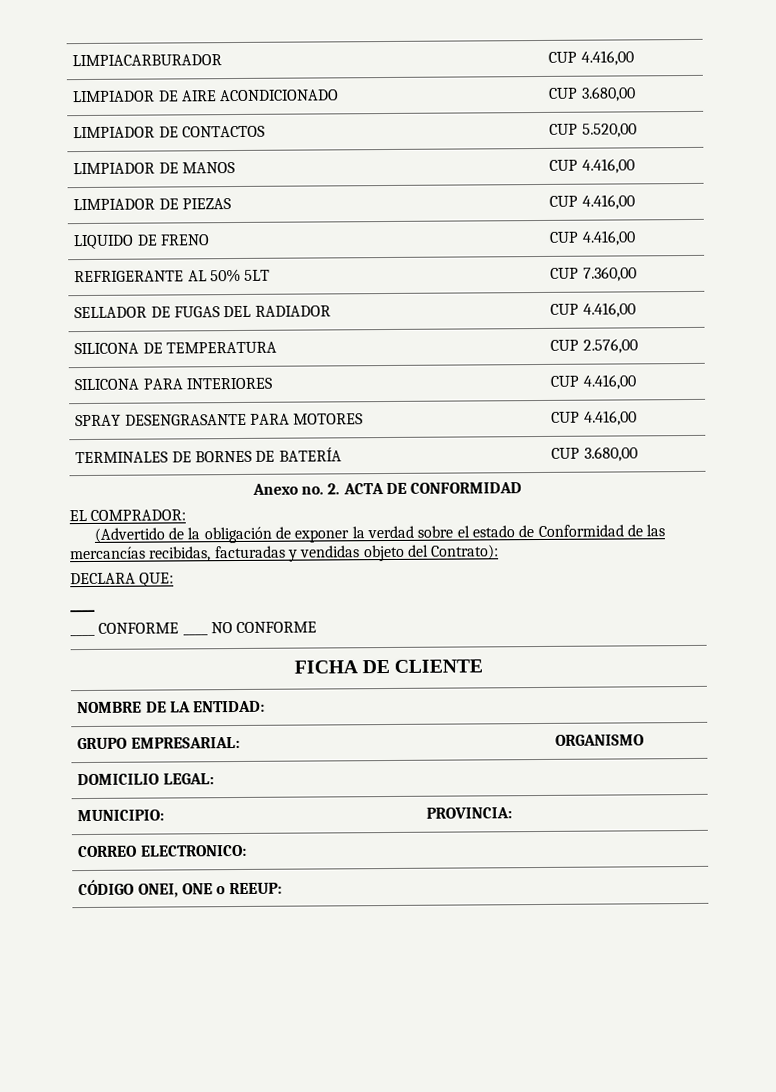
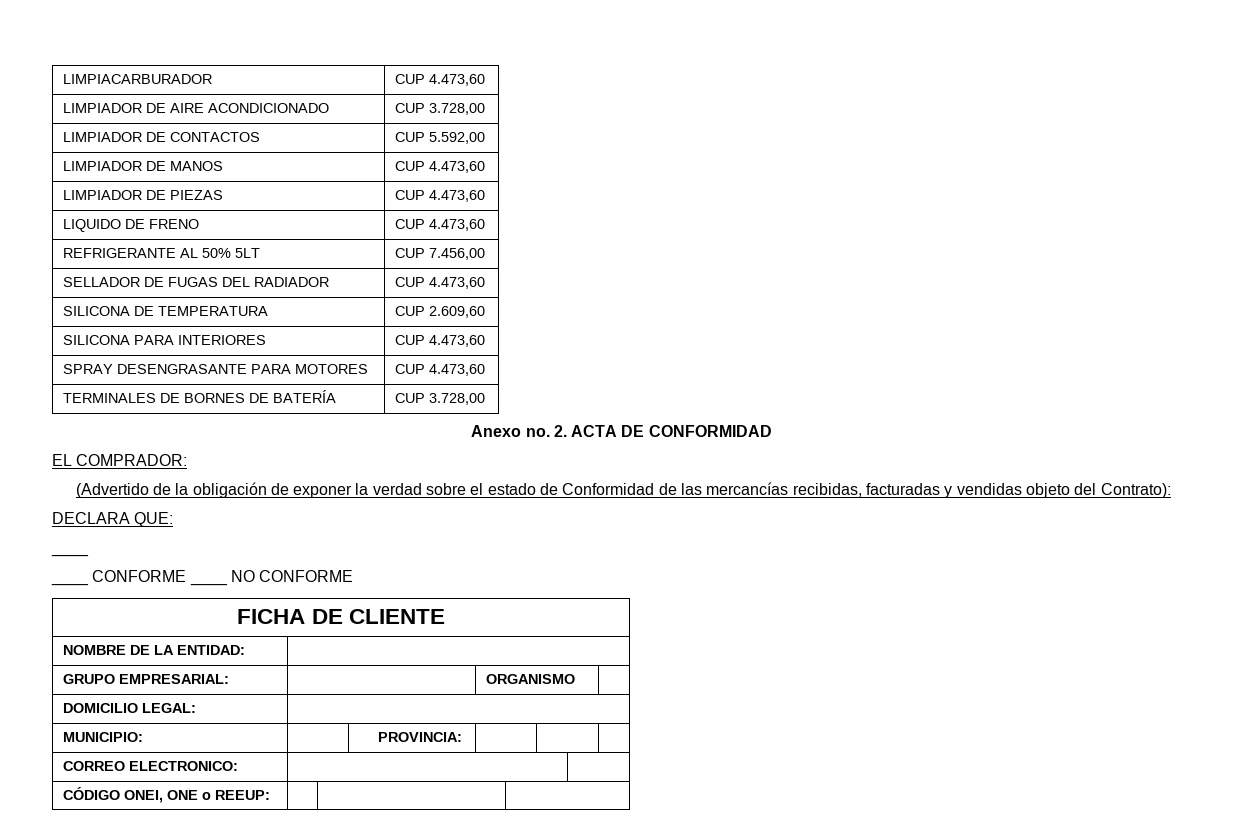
[580,50,634,66] 4.416,00 -> [429,74,486,86] 4.473,60
[580,86,636,102] 3.680,00 -> [429,103,486,115] 3.728,00
[581,123,637,138] 5.520,00 -> [429,132,486,144] 5.592,00
[581,158,635,174] 4.416,00 -> [429,161,486,173] 4.473,60
[581,194,635,210] 4.416,00 -> [429,190,486,202] 4.473,60
[581,230,636,246] 4.416,00 -> [429,219,486,231] 4.473,60
[582,266,637,282] 7.360,00 -> [429,248,486,260] 7.456,00
[582,302,636,318] 4.416,00 -> [429,277,486,289] 4.473,60
[582,338,638,354] 2.576,00 -> [429,306,486,318] 2.609,60
[582,374,636,390] 4.416,00 -> [429,335,486,347] 4.473,60
[583,410,637,426] 4.416,00 -> [429,364,486,376] 4.473,60
[583,446,638,462] 3.680,00 -> [429,393,486,405] 3.728,00

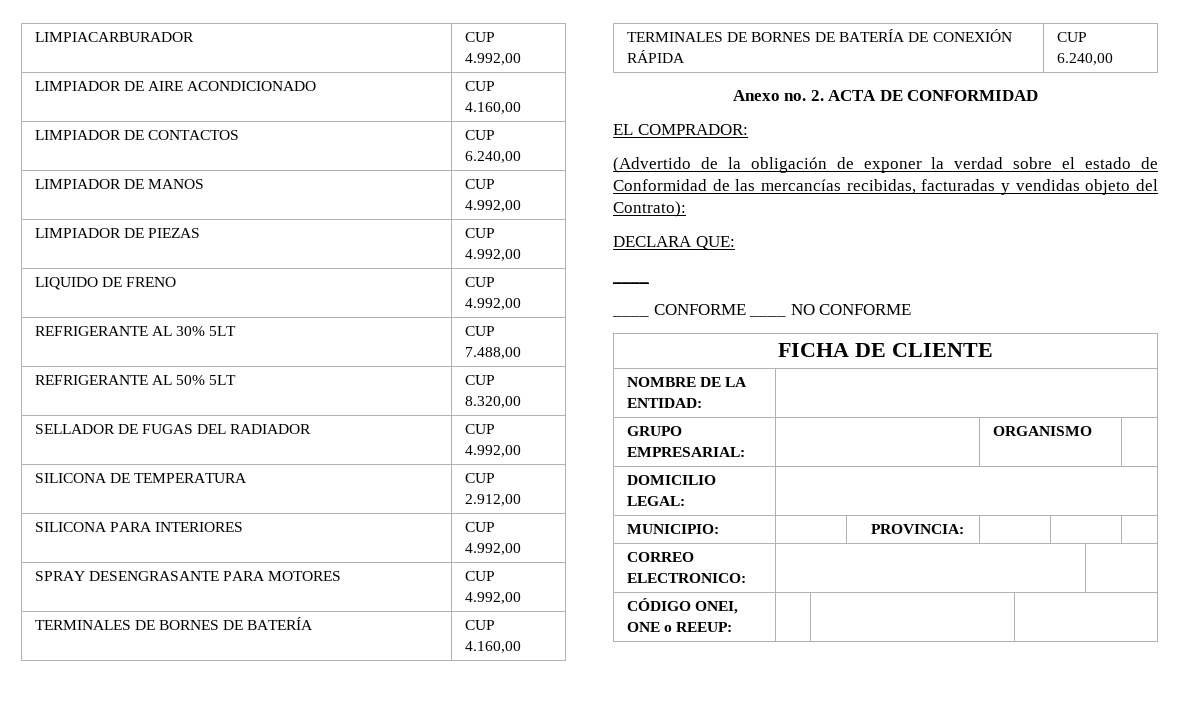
[429,74,486,86] 4.473,60 -> [464,53,521,65] 4.992,00
[429,103,486,115] 3.728,00 -> [464,102,521,114] 4.160,00
[429,132,486,144] 5.592,00 -> [464,151,521,163] 6.240,00
[429,161,486,173] 4.473,60 -> [464,200,521,212] 4.992,00
[429,190,486,202] 4.473,60 -> [464,249,521,261] 4.992,00
[429,219,486,231] 4.473,60 -> [464,298,521,310] [34,326,237,336] [464,326,495,336] [464,347,521,359] 4.992,00 // REFRIGERANTE AL 30% 5LT | CUP 7.488,00
[429,248,486,260] 7.456,00 -> [464,396,521,408] 8.320,00
[429,277,486,289] 4.473,60 -> [464,445,521,457] 4.992,00
[429,306,486,318] 2.609,60 -> [464,494,521,506] 2.912,00
[429,335,486,347] 4.473,60 -> [464,543,521,555] 4.992,00
[429,364,486,376] 4.473,60 -> [464,592,521,604] 4.992,00
[429,393,486,405] 3.728,00 -> [464,641,521,653] [626,29,1012,42] [626,50,685,63] [1056,32,1087,42] [1056,53,1113,65] 4.160,00 // TERMINALES DE BORNES DE BATERÍA DE CONEXIÓN RÁPIDA | CUP 6.240,00

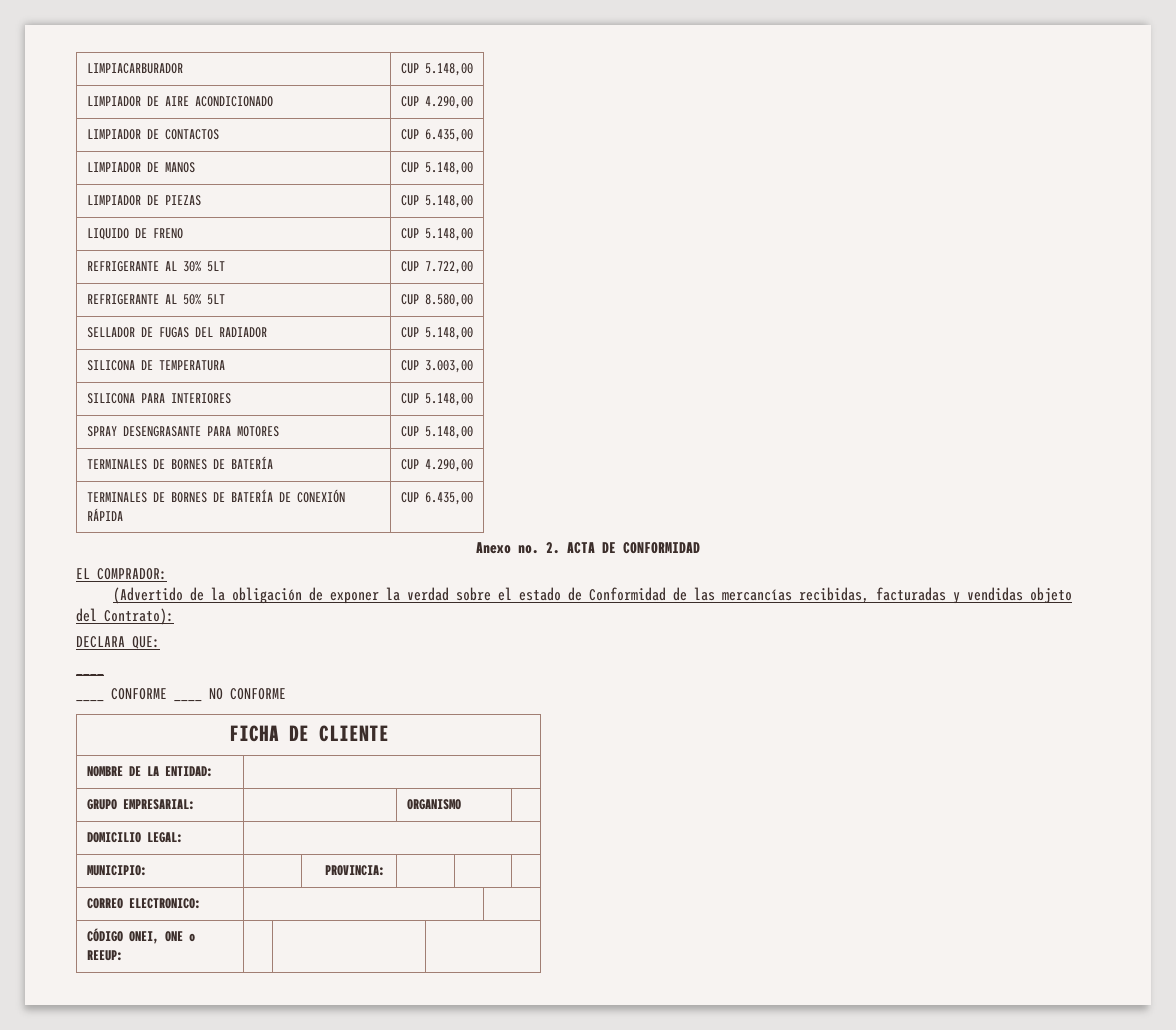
[464,53,521,65] 4.992,00 -> [424,63,473,76] 5.148,00
[464,102,521,114] 4.160,00 -> [424,96,473,109] 4.290,00
[464,151,521,163] 6.240,00 -> [424,129,473,142] 6.435,00
[464,200,521,212] 4.992,00 -> [424,162,473,175] 5.148,00
[464,249,521,261] 4.992,00 -> [424,195,473,208] 5.148,00
[464,298,521,310] 4.992,00 -> [424,228,473,241] 5.148,00
[464,347,521,359] 7.488,00 -> [424,261,473,274] 7.722,00
[464,396,521,408] 8.320,00 -> [424,294,473,307] 8.580,00
[464,445,521,457] 4.992,00 -> [424,327,473,340] 5.148,00
[464,494,521,506] 2.912,00 -> [424,360,473,373] 3.003,00
[464,543,521,555] 4.992,00 -> [424,393,473,406] 5.148,00
[464,592,521,604] 4.992,00 -> [424,426,473,439] 5.148,00
[464,641,521,653] 4.160,00 -> [424,459,473,472] 4.290,00
[1056,53,1113,65] 6.240,00 -> [424,492,473,505] 6.435,00

